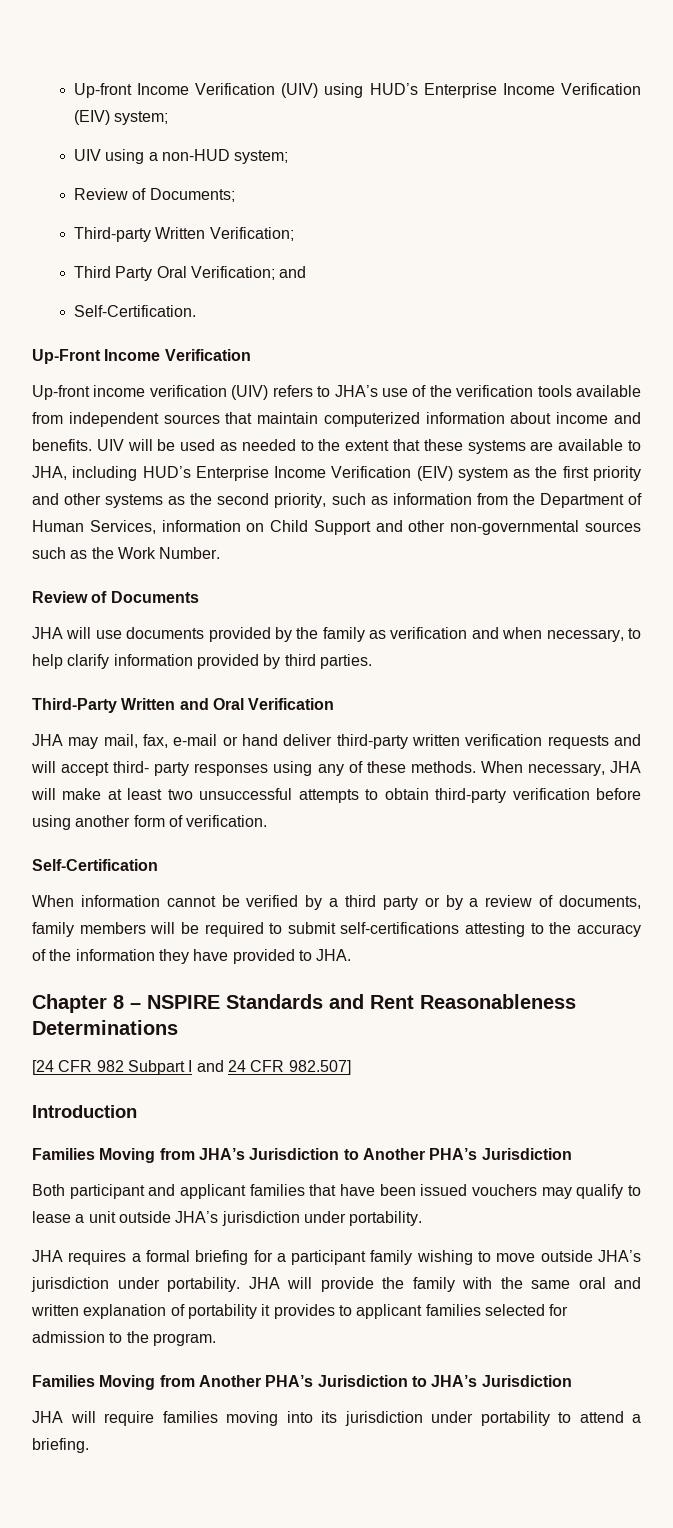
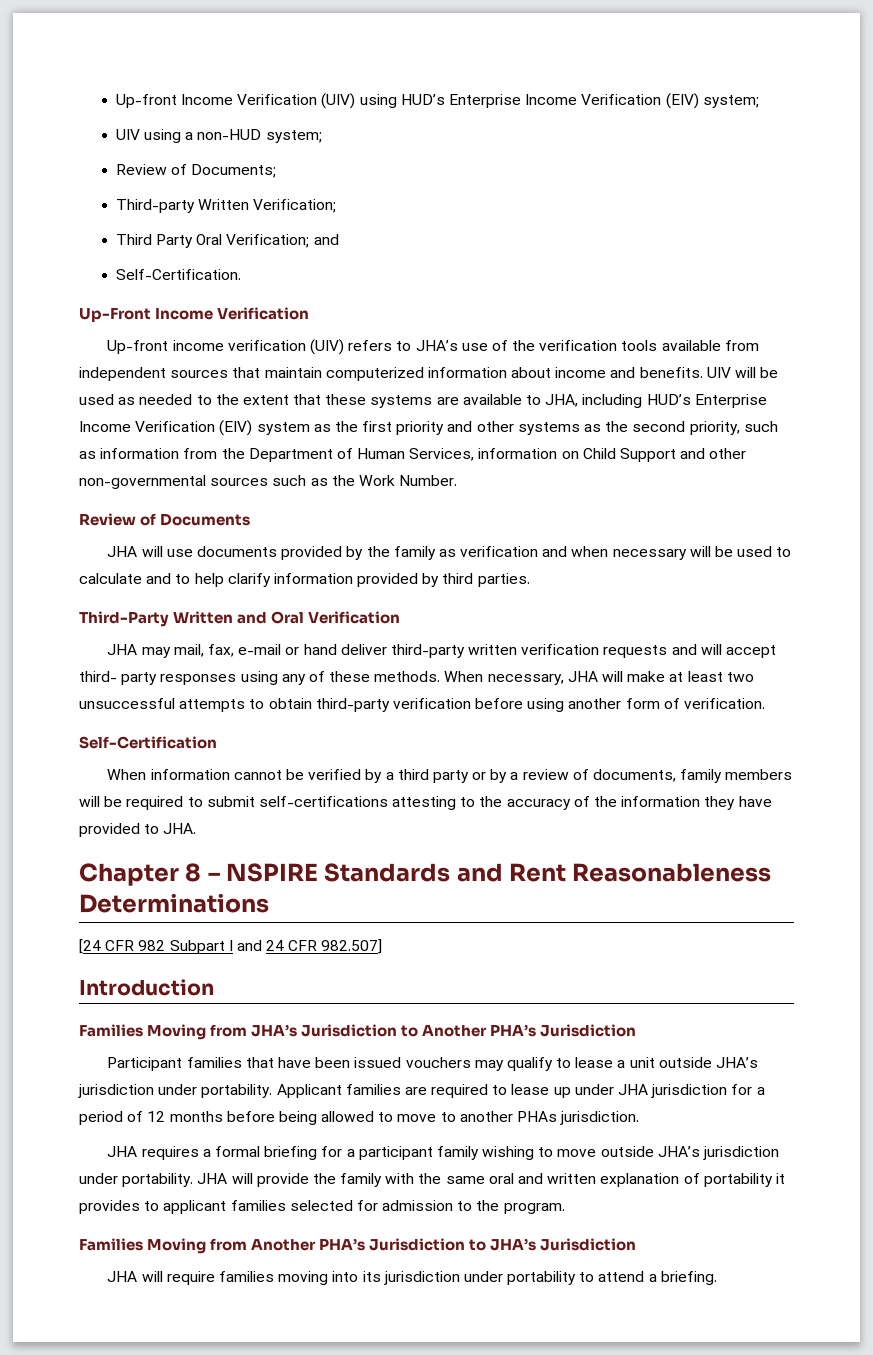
[546,629,624,642] necessary, -> [612,546,792,560] [79,573,172,584] necessary will be used to calculate and
[32,1184,246,1199] Both participant and applicant -> [107,1057,183,1071] Participant
(423, 1218) none -> [276,1084,765,1098] [79,1111,640,1125] Applicant families are required to lease up under JHA jurisdiction for a period of 12 months before being allowed to move to another PHAs jurisdiction.

